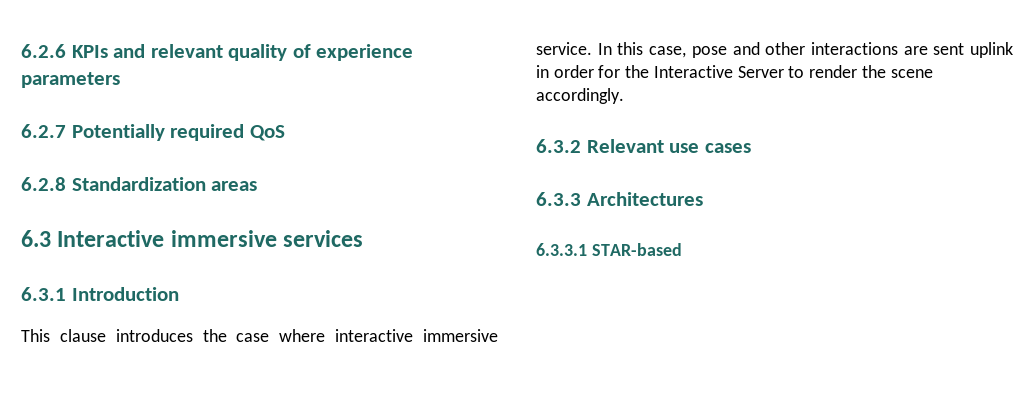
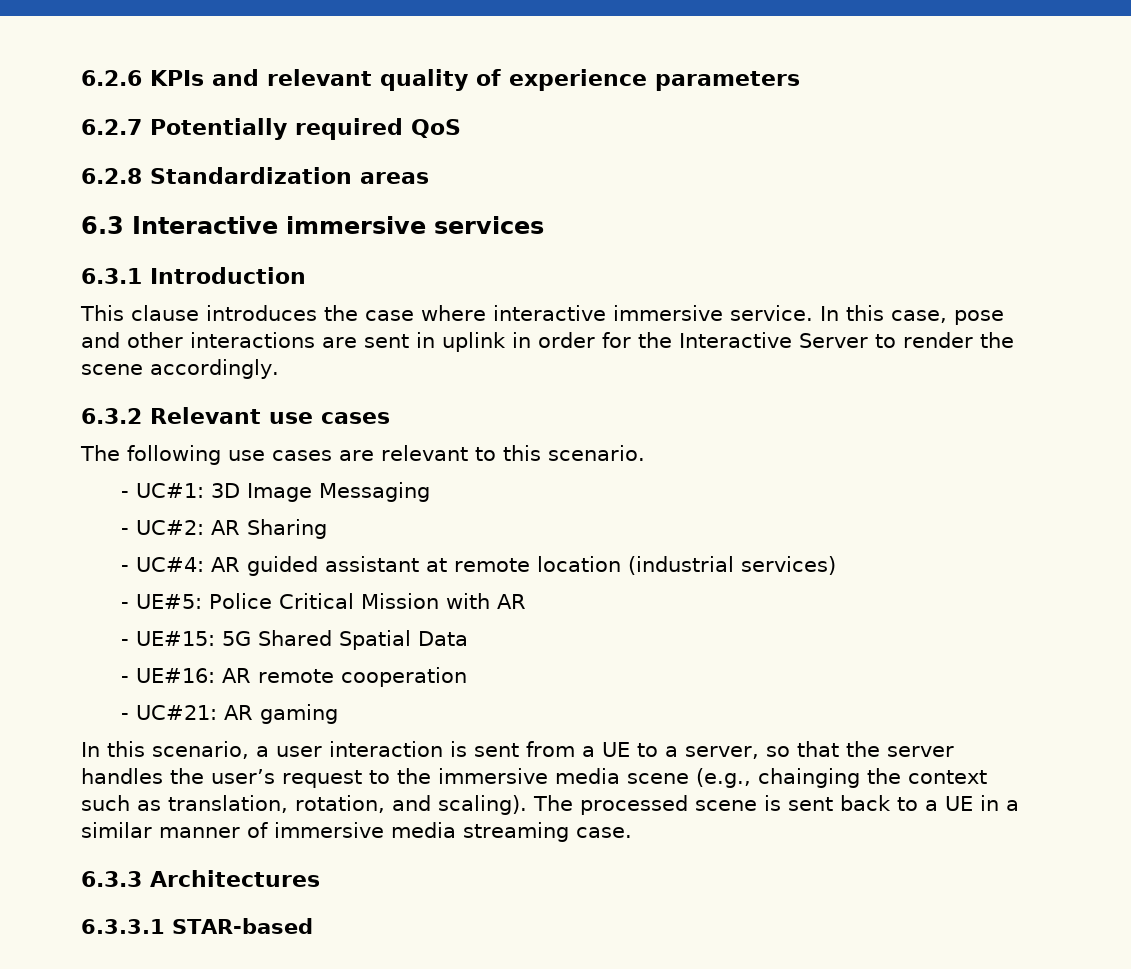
(965, 49) none -> [416,332,435,348] in
(751, 148) none -> [80,445,645,465] [121,482,431,502] [121,519,328,539] [121,556,837,576] [121,593,527,609] [121,630,469,650] [121,667,468,687] [121,704,339,724] [81,741,954,759] [81,768,987,788] [81,795,1019,815] [81,822,632,842] // The following use cases are relevant to this scenario. // - UC#1: 3D Image Messaging // - UC#2: AR Sharing // - UC#4: AR guided assistant at remote location (industrial services) // - UE#5: Police Critical Mission with AR // - UE#15: 5G Shared Spatial Data // - UE#16: AR remote cooperation // - UC#21: AR gaming // In this scenario, a user interaction is sent from a UE to a server, so that the server handles the user’s request to the immersive media scene (e.g., chainging the context such as translation, rotation, and scaling). The processed scene is sent back to a UE in a similar manner of immersive media streaming case.

